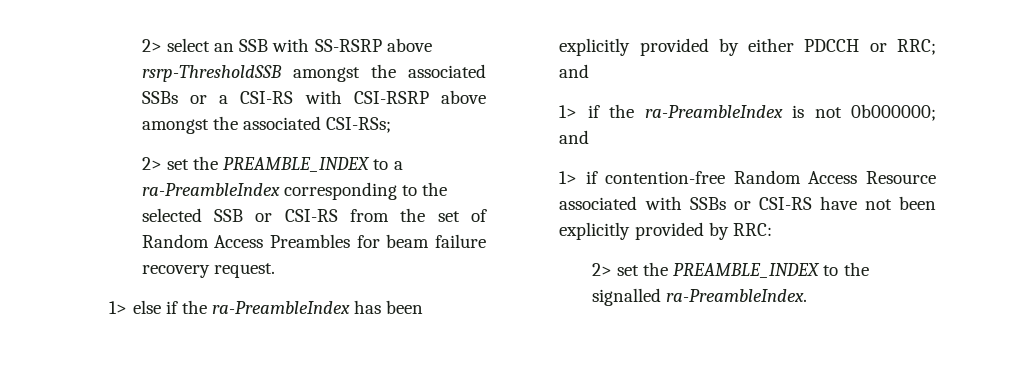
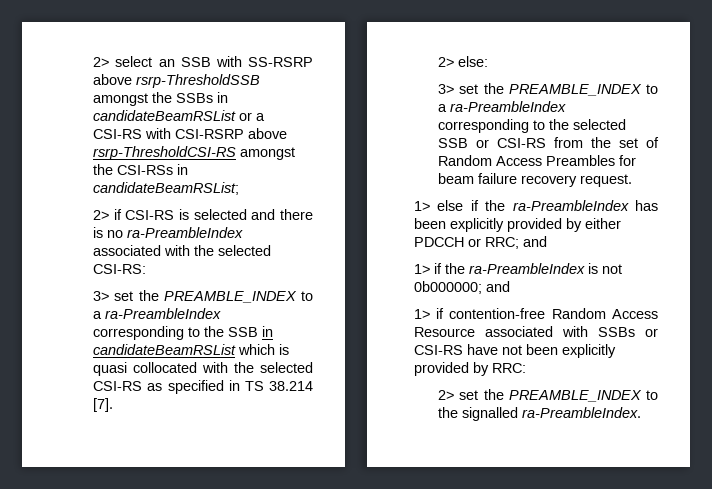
[408,64,486,78] [141,91,178,104] associated SSBs -> [176,92,229,103] [93,110,237,121] SSBs in candidateBeamRSList
[141,116,392,134] [141,157,162,170] amongst the associated CSI-RSs; // 2> -> [93,146,296,160] [93,164,189,175] [93,182,240,195] [93,209,313,220] [93,227,244,238] [93,245,272,256] [93,264,147,274] [93,290,313,303] [93,308,222,319] [93,326,274,340] [93,344,290,355] [93,362,313,376] [93,380,313,394] [93,398,114,412] [438,56,489,67] [438,84,455,94] rsrp-ThresholdCSI-RS amongst the CSI-RSs in candidateBeamRSList; // 2> if CSI-RS is selected and there is no ra-PreambleIndex associated with the selected CSI-RS: // 3> set the PREAMBLE_INDEX to a ra-PreambleIndex corresponding to the SSB in candidateBeamRSList which is quasi collocated with the selected CSI-RS as specified in TS 38.214 [7]. // 2> else: // 3>

